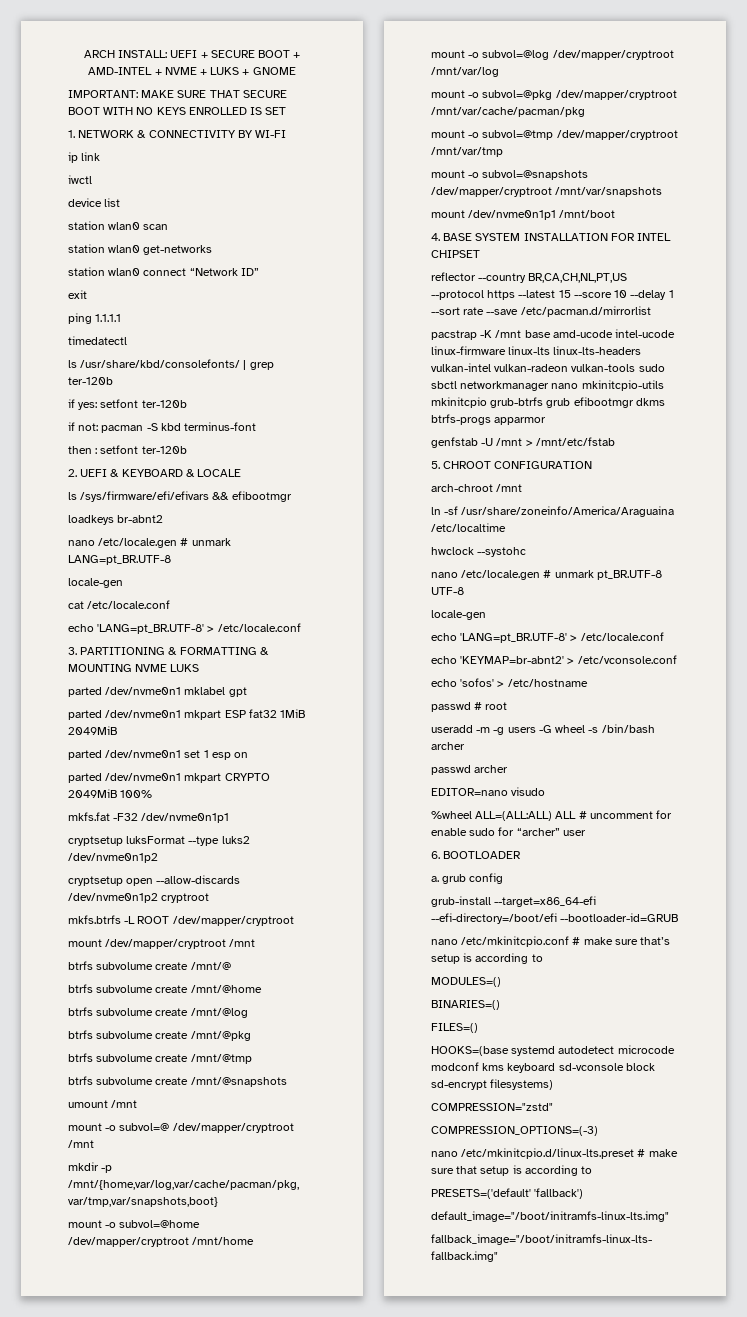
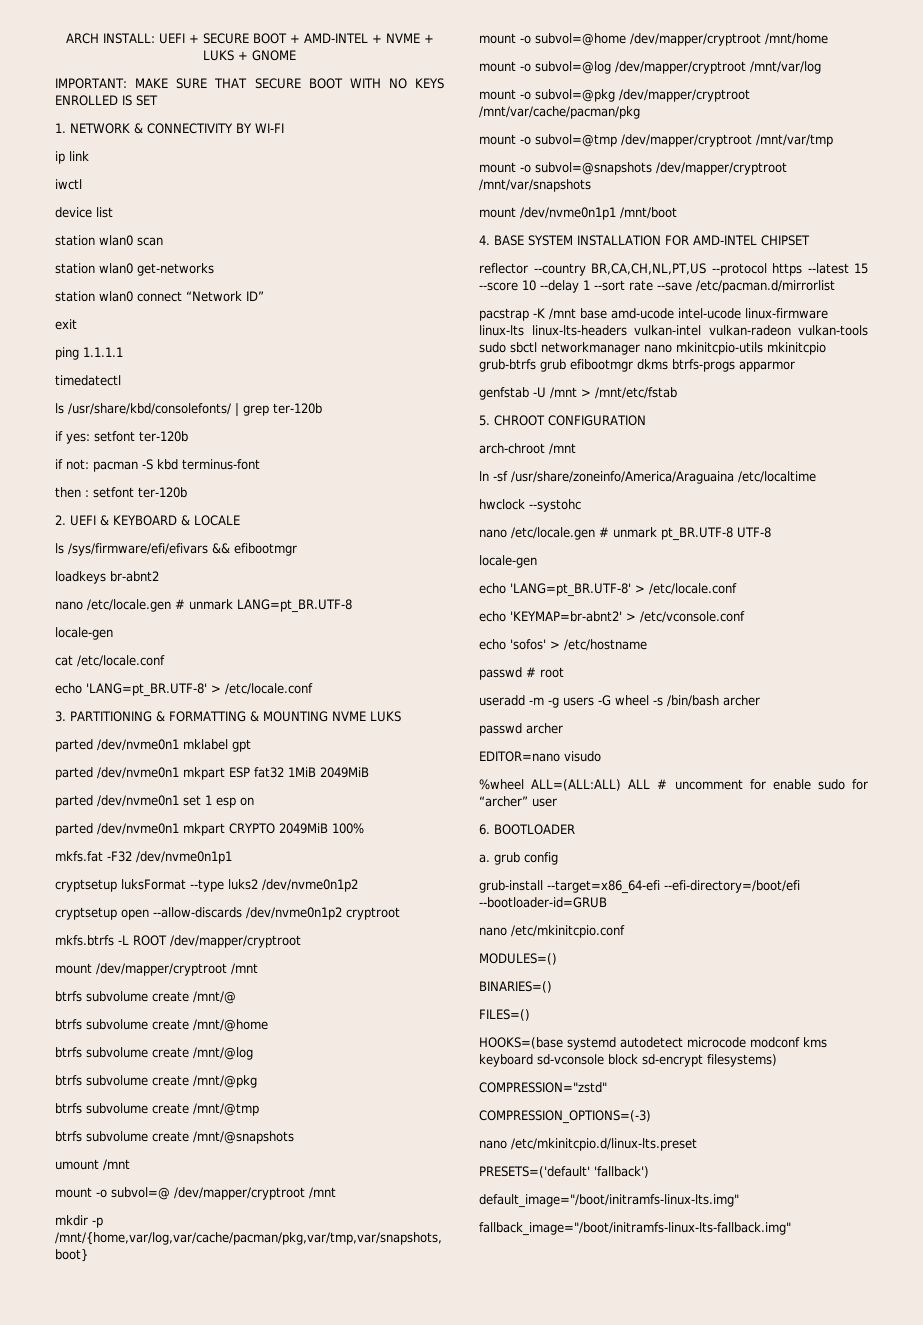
[637,233,672,241] INTEL -> [693,235,757,245] AMD-INTEL
[572,937,671,945] [431,953,543,964] # make sure that’s setup is according to -> (625, 931) none
[637,1149,678,1157] [431,1165,593,1176] # make sure that setup is according to -> (697, 1144) none

